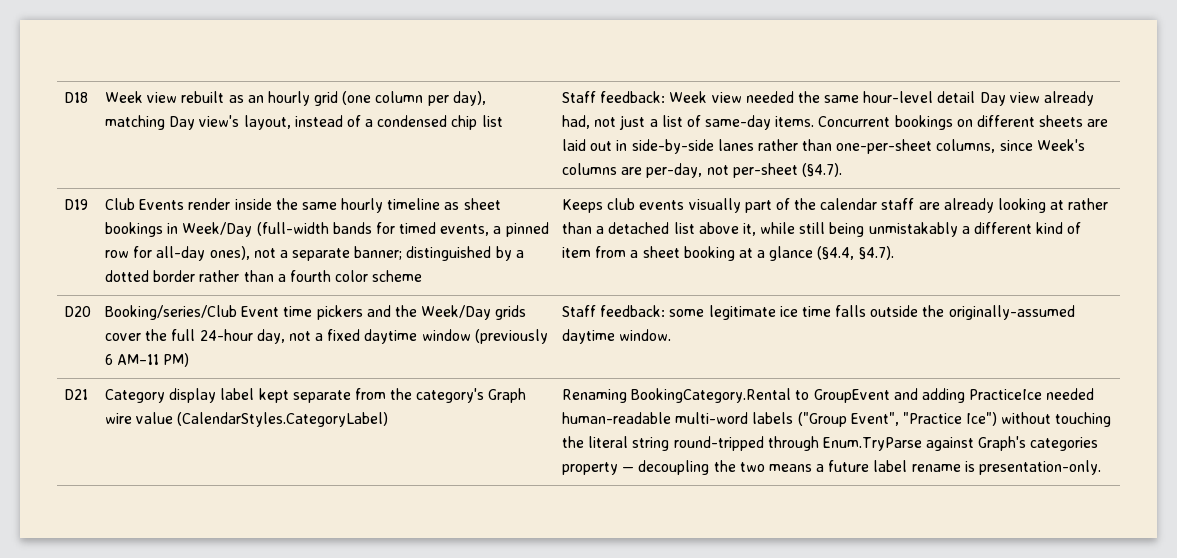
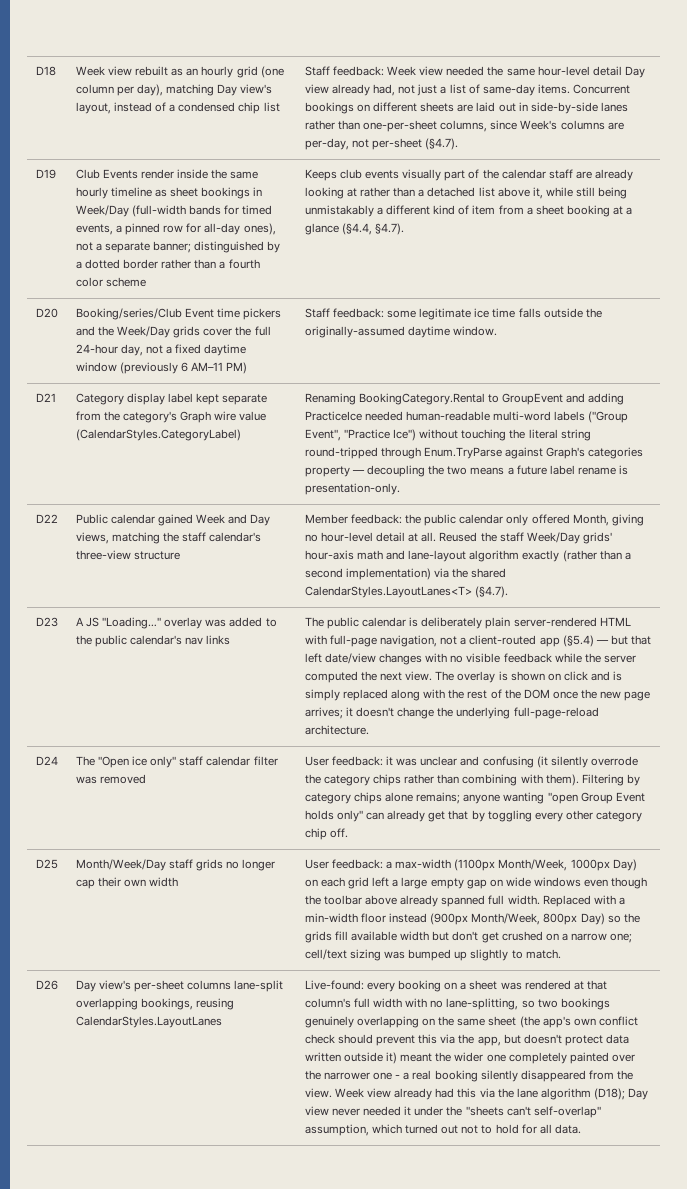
(1101, 467) none -> [35,514,58,523] [75,514,271,526] [75,532,262,544] [75,550,181,560] [304,514,644,526] [304,532,612,544] [304,550,631,562] [304,568,507,580] [304,586,509,598] [35,617,58,627] [75,617,277,629] [75,635,231,647] [304,617,631,629] [304,635,652,647] [304,653,636,665] [304,671,623,683] [304,689,651,701] [304,707,599,719] [304,725,369,735] [35,756,58,765] [75,756,278,768] [75,774,147,784] [304,756,638,768] [304,774,640,786] [304,792,645,804] [304,810,643,822] [304,828,349,840] [35,859,58,869] [75,859,276,871] [75,877,179,889] [304,859,637,871] [304,877,648,889] [304,895,625,907] [304,913,640,925] [304,931,633,943] [304,949,561,961] [35,980,58,990] [75,980,284,992] [75,998,235,1010] [75,1016,222,1028] [304,980,607,992] [304,998,610,1010] [304,1016,638,1028] [304,1034,630,1046] [304,1052,635,1064] [304,1070,634,1082] [304,1088,649,1100] [304,1106,601,1118] [304,1124,581,1136] // D22 | Public calendar gained Week and Day views, matching the staff calendar's three-view structure | Member feedback: the public calendar only offered Month, giving no hour-level detail at all. Reused the staff Week/Day grids' hour-axis math and lane-layout algorithm exactly (rather than a second implementation) via the shared CalendarStyles.LayoutLanes<T> (§4.7). // D23 | A JS "Loading…" overlay was added to the public calendar's nav links | The public calendar is deliberately plain server-rendered HTML with full-page navigation, not a client-routed app (§5.4) — but that left date/view changes with no visible feedback while the server computed the next view. The overlay is shown on click and is simply replaced along with the rest of the DOM once the new page arrives; it doesn't change the underlying full-page-reload architecture. // D24 | The "Open ice only" staff calendar filter was removed | User feedback: it was unclear and confusing (it silently overrode the category chips rather than combining with them). Filtering by category chips alone remains; anyone wanting "open Group Event holds only" can already get that by toggling every other category chip off. // D25 | Month/Week/Day staff grids no longer cap their own width | User feedback: a max-width (1100px Month/Week, 1000px Day) on each grid left a large empty gap on wide windows even though the toolbar above already spanned full width. Replaced with a min-width floor instead (900px Month/Week, 800px Day) so the grids fill available width but don't get crushed on a narrow one; cell/text sizing was bumped up slightly to match. // D26 | Day view's per-sheet columns lane-split overlapping bookings, reusing CalendarStyles.LayoutLanes | Live-found: every booking on a sheet was rendered at that column's full width with no lane-splitting, so two bookings genuinely overlapping on the same sheet (the app's own conflict check should prevent this via the app, but doesn't protect data written outside it) meant the wider one completely painted over the narrower one - a real booking silently disappeared from the view. Week view already had this via the lane algorithm (D18); Day view never needed it under the "sheets can't self-overlap" assumption, which turned out not to hold for all data.

